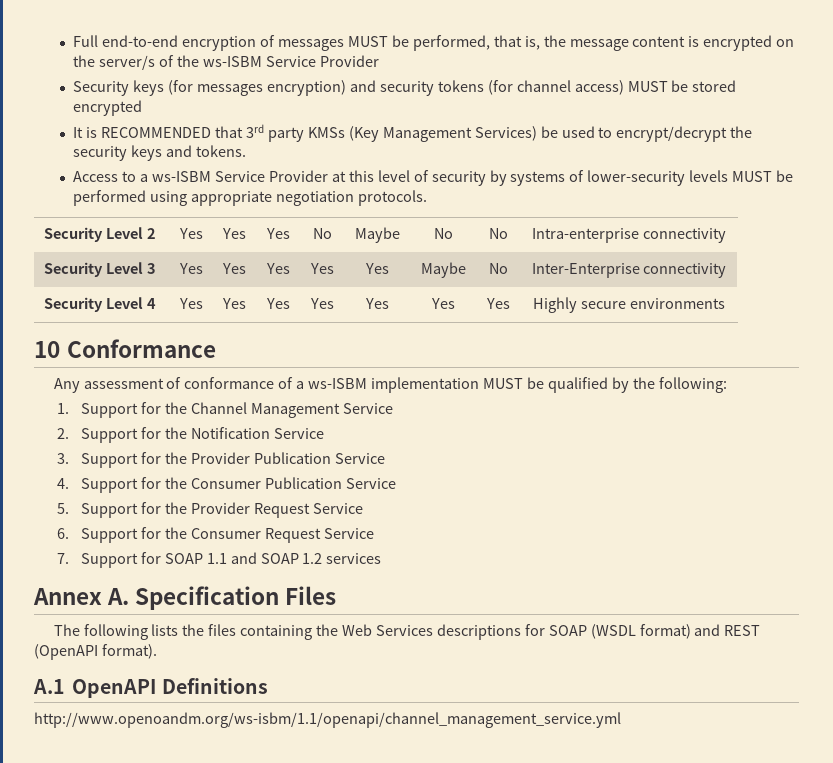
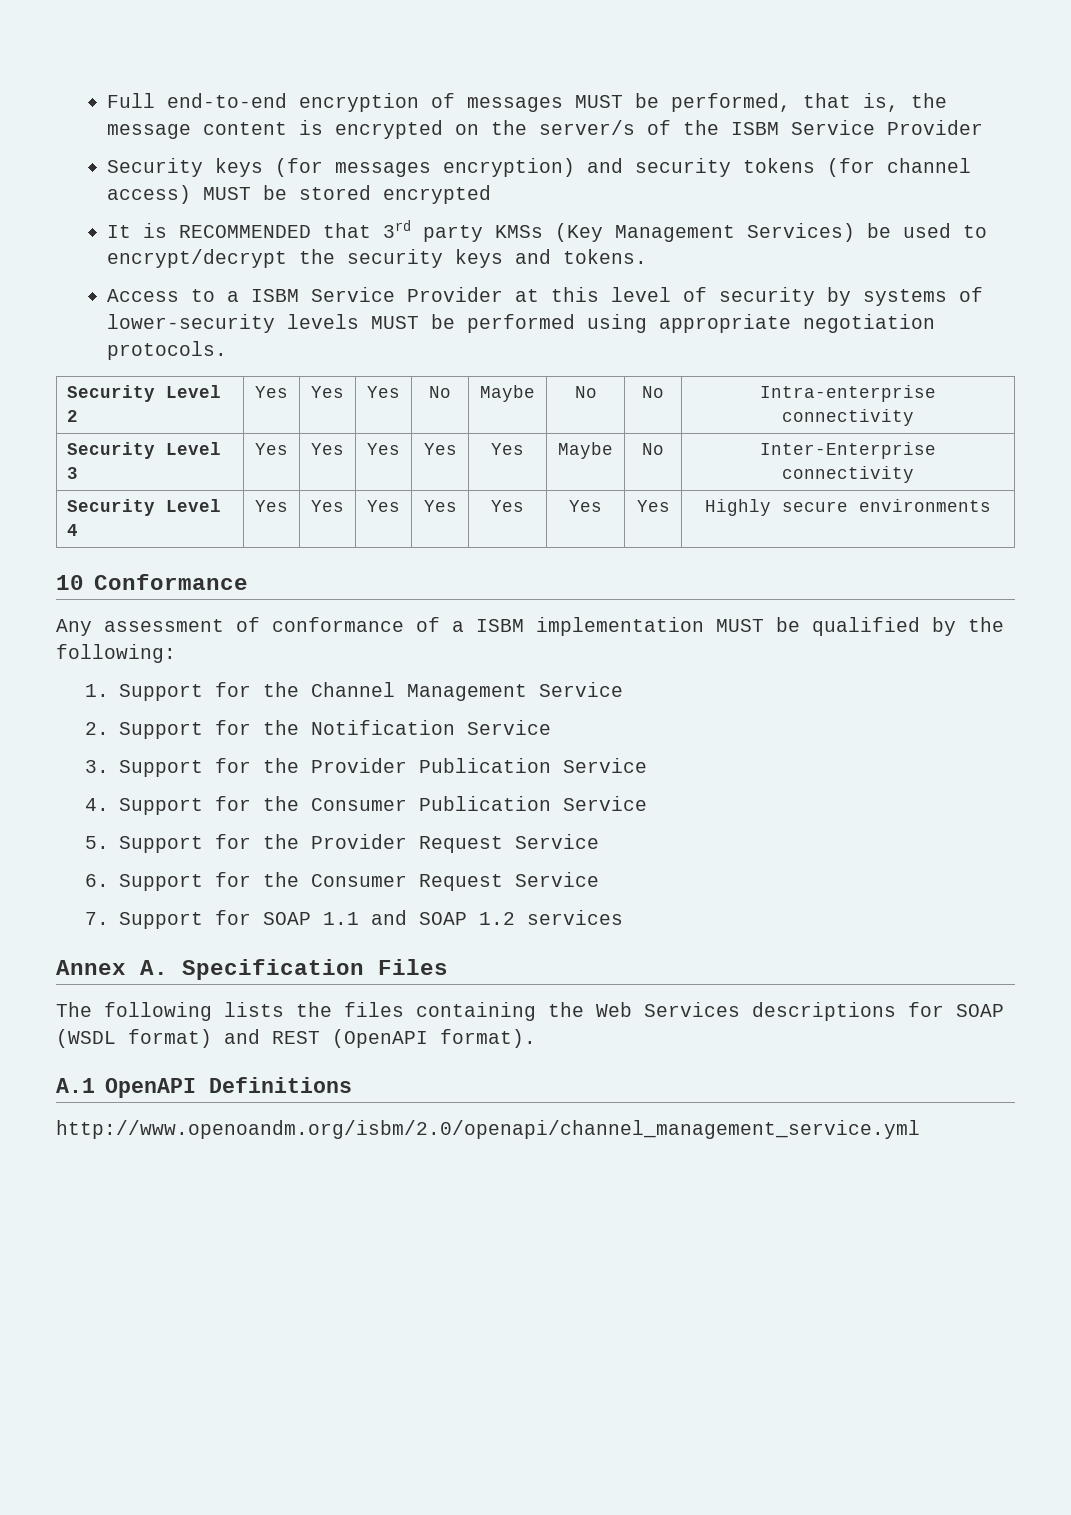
[203,56,263,67] ws-ISBM -> [730,122,779,135] ISBM
[152,171,212,182] ws-ISBM -> [250,289,299,302] ISBM
[308,378,368,389] ws-ISBM -> [476,619,524,632] ISBM
[34,712,621,728] http://www.openoandm.org/ws-isbm/1.1/openapi/channel_management_service.yml -> [56,1120,920,1139] http://www.openoandm.org/isbm/2.0/openapi/channel_management_service.yml

